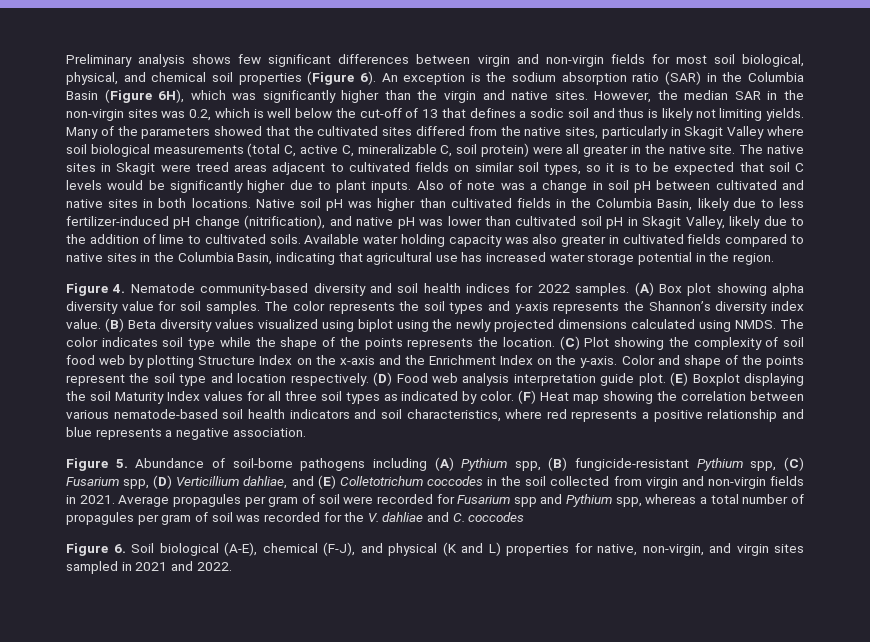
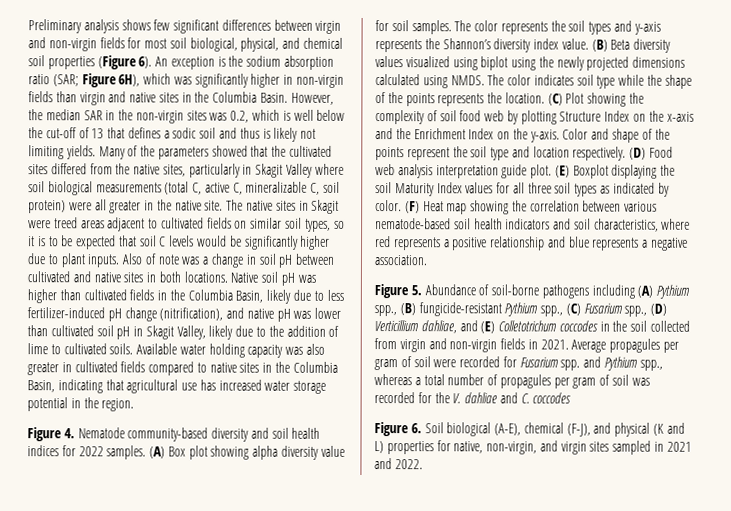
[665,71,804,85] [66,89,152,103] (SAR) in the Columbia Basin (Figure -> [52,73,117,88] (SAR; Figure
[384,90,588,103] than the virgin and native sites. -> [283,74,345,88] [28,91,289,106] in non-virgin fields than virgin and native sites in the Columbia Basin.
[514,461,541,471] spp, -> [374,305,397,317] spp.,
[750,461,777,471] spp, -> [540,305,564,317] spp.,
[123,479,150,489] spp, -> [624,305,648,317] spp.,
[513,497,537,507] spp -> [560,359,581,371] spp.
[615,497,642,507] spp, -> [639,359,663,371] spp.,

